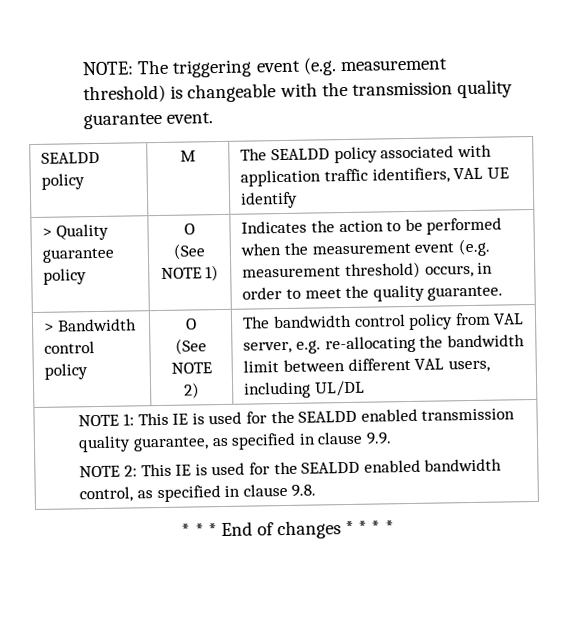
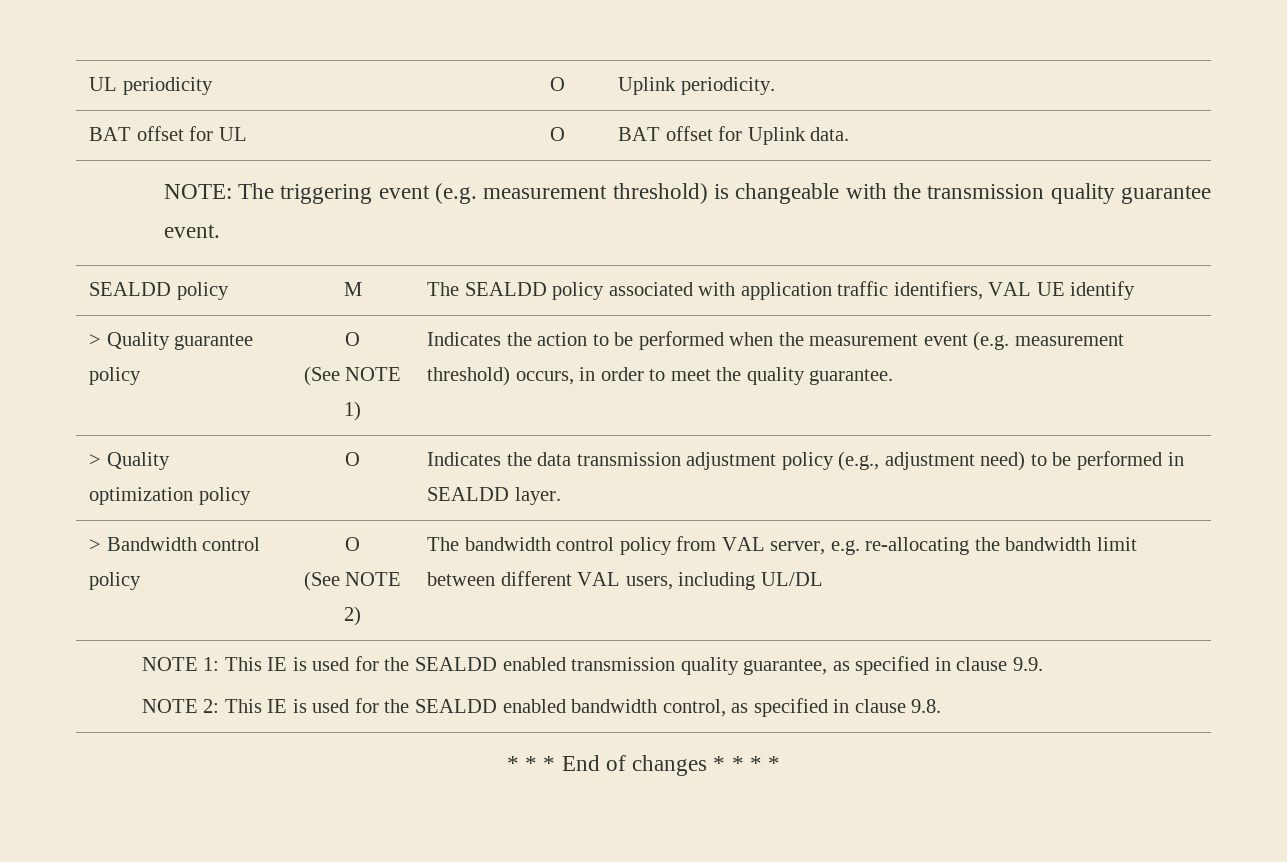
(82, 68) none -> [89,77,213,95] [550,77,565,91] [618,77,775,95] [89,126,247,141] [550,127,565,141] [618,126,850,145] UL periodicity | O | Uplink periodicity. // BAT offset for UL | O | BAT offset for Uplink data. //
(504, 293) none -> [89,452,170,470] [89,487,251,505] [345,452,360,466] [427,451,1184,471] [427,487,561,505] // > Quality optimization policy | O | Indicates the data transmission adjustment policy (e.g., adjustment need) to be performed in SEALDD layer.

